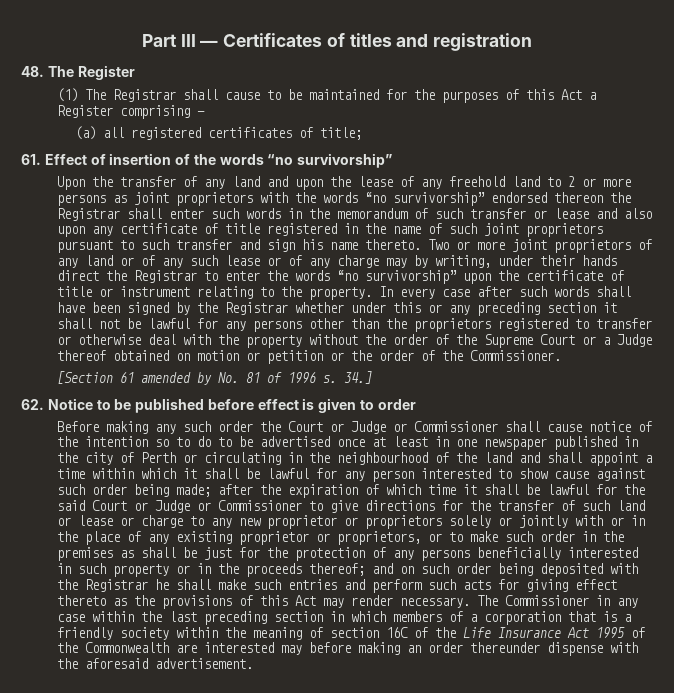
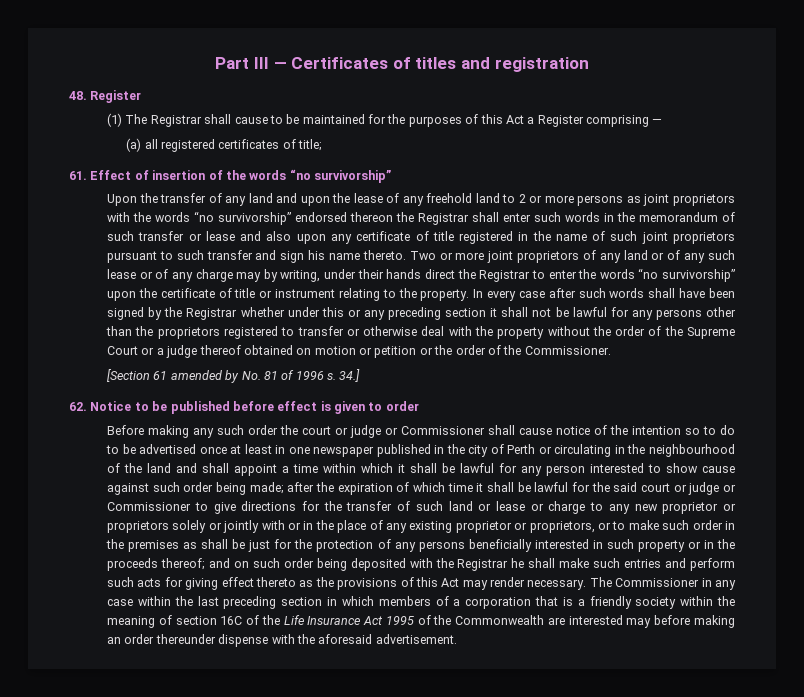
[47,66,74,77] The -> (87, 95) none
[617,334,653,347] Judge -> [166,345,198,358] judge
[288,421,387,434] Court or Judge -> [302,425,382,438] court or judge
[92,500,191,513] Court or Judge -> [641,482,720,495] court or judge

